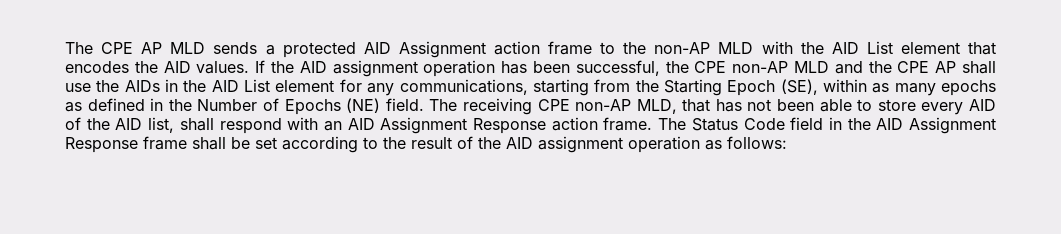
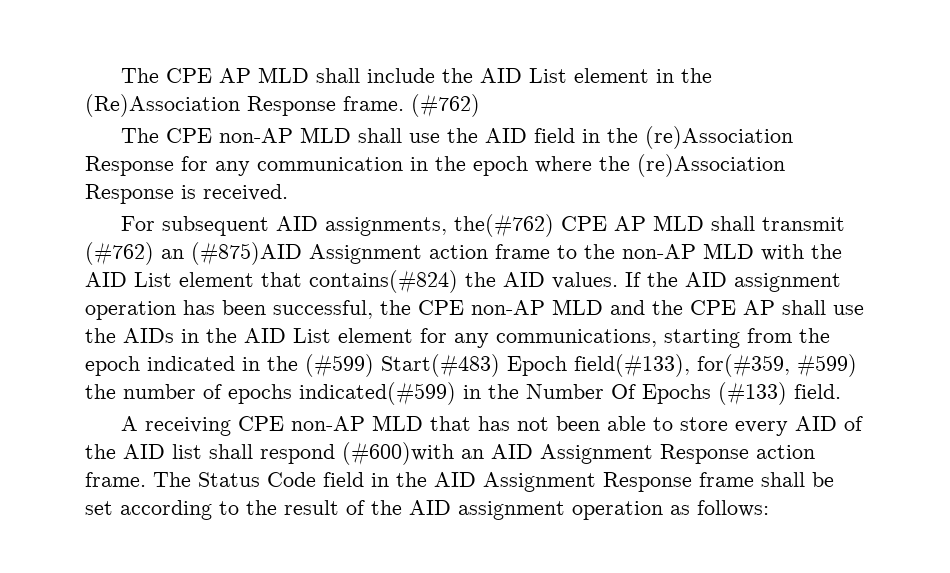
[213,42,391,58] sends a protected AID -> [315,68,712,83] [85,94,480,117] [120,126,793,149] [85,154,785,177] [85,184,288,204] [120,214,845,237] [85,242,302,265] shall include the AID List element in the (Re)Association Response frame. (#762) // The CPE non-AP MLD shall use the AID field in the (re)Association Response for any communication in the epoch where the (re)Association Response is received. // For subsequent AID assignments, the(#762) CPE AP MLD shall transmit (#762) an (#875)AID
[65,61,129,73] encodes -> [309,270,458,293] contains(#824)
[663,79,997,96] [65,98,381,115] Starting Epoch (SE), within as many epochs as defined in the Number of Epochs (NE) -> [85,354,857,377] [85,382,787,405] epoch indicated in the (#599) Start(#483) Epoch field(#133), for(#359, #599) the number of epochs indicated(#599) in the Number Of Epochs (#133)
[429,99,458,111] The -> [120,416,138,431] // A
[636,99,677,114] MLD, -> [371,415,423,431] MLD
[148,117,175,133] list, -> [172,444,202,459] list
[287,117,319,130] with -> [342,442,454,465] (#600)with

